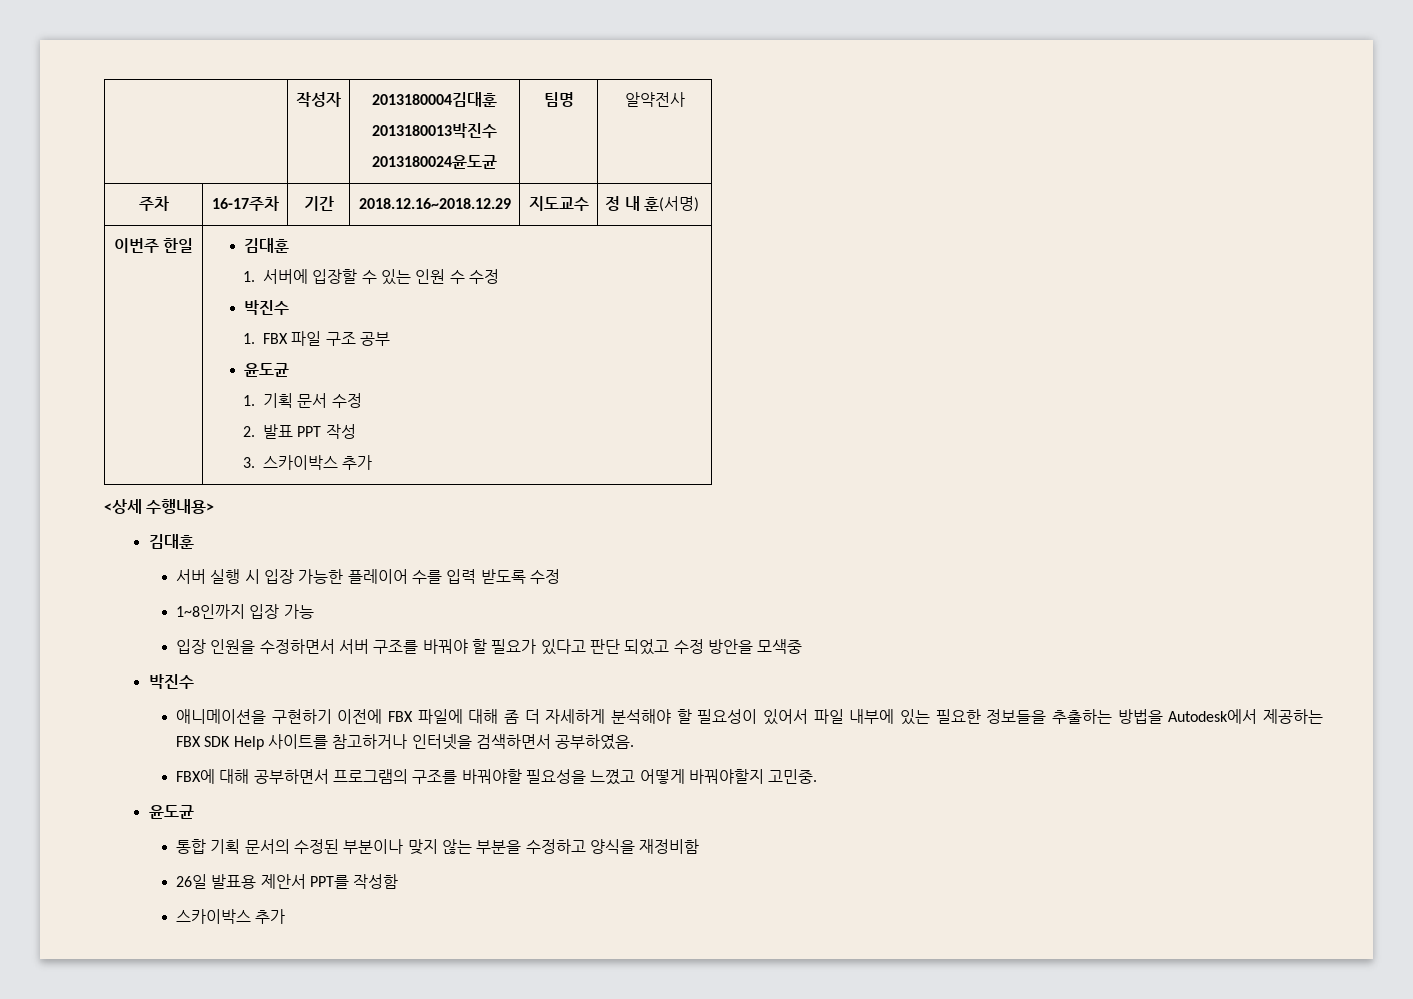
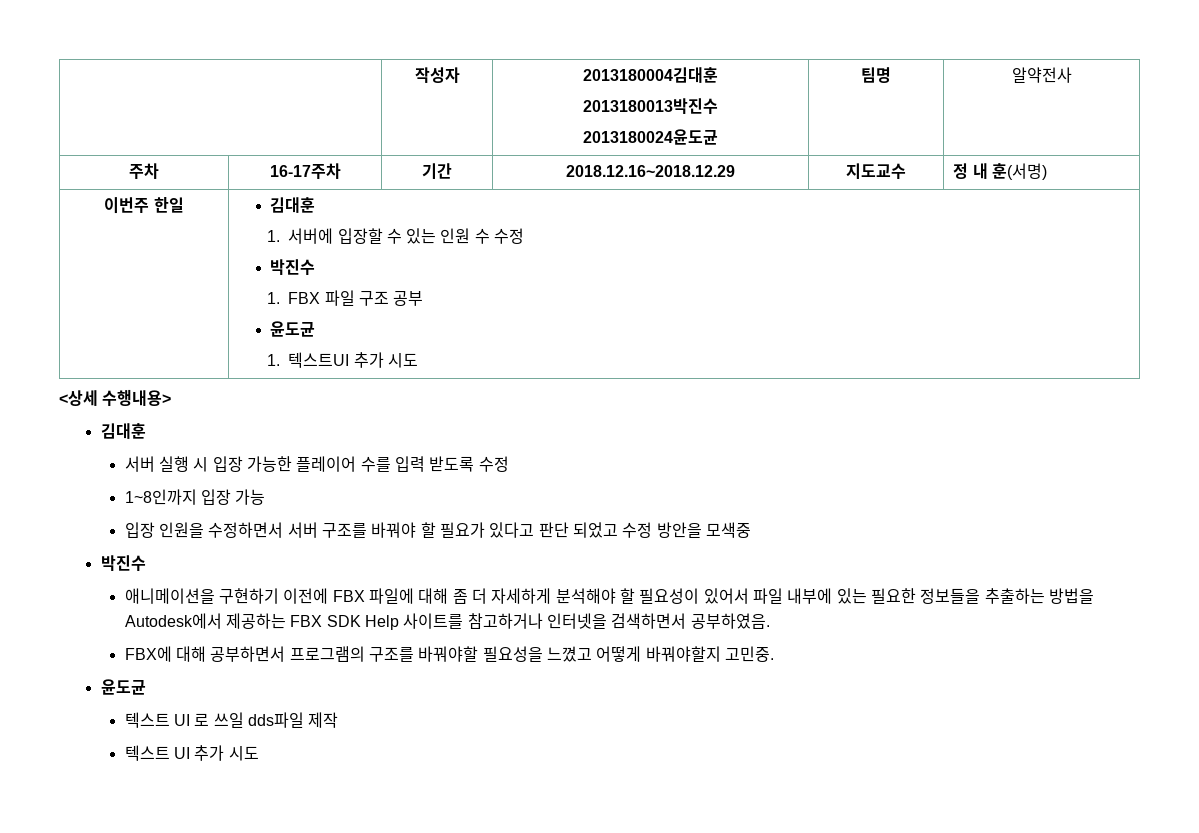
[263,393,362,408] [243,424,356,439] [243,455,373,470] 기획 문서 수정 // 2. 발표 PPT 작성 // 3. 스카이박스 추가 -> [288,352,418,368] 텍스트UI 추가 시도
[176,839,700,855] [176,874,399,889] [176,909,286,924] 통합 기획 문서의 수정된 부분이나 맞지 않는 부분을 수정하고 양식을 재정비함 // 26일 발표용 제안서 PPT를 작성함 // 스카이박스 추가 -> [124,712,339,728] [124,745,259,761] 텍스트 UI 로 쓰일 dds파일 제작 // 텍스트 UI 추가 시도

